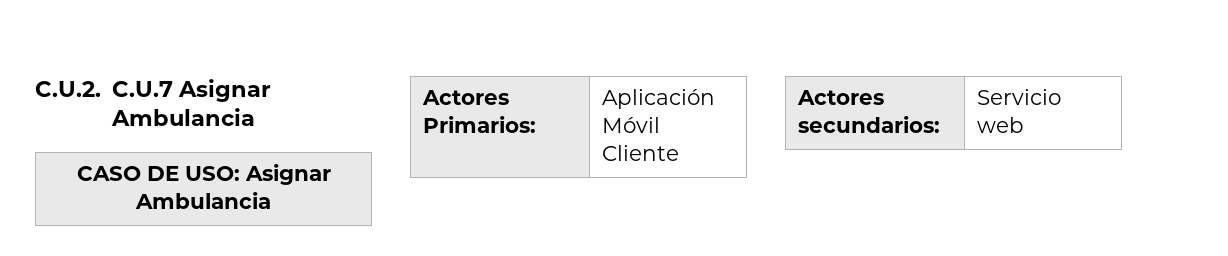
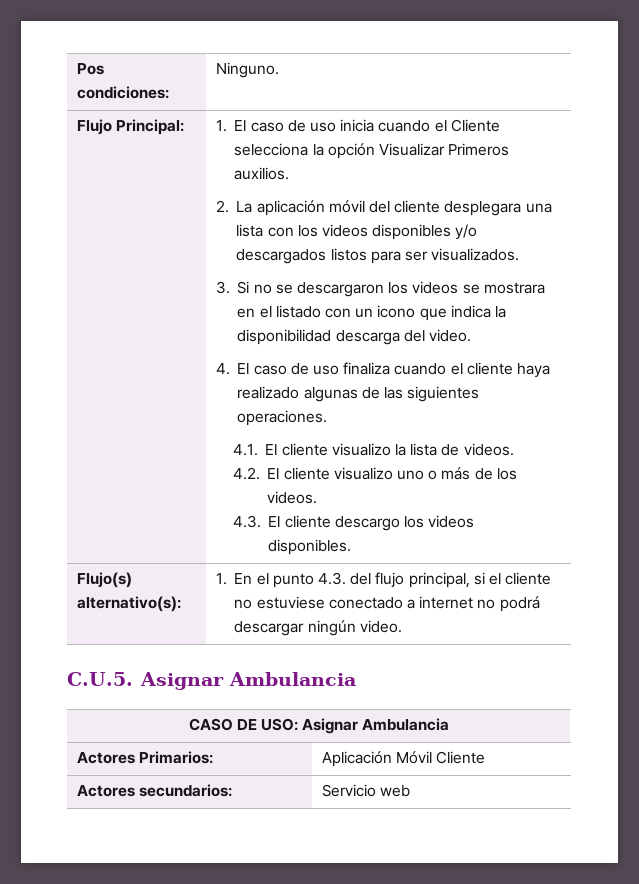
[35,81,173,97] C.U.2. C.U.7 -> [76,63,104,75] [76,86,169,99] [215,62,279,78] [76,119,184,135] [215,119,500,132] [234,143,510,159] [234,167,290,180] [215,200,552,216] [236,224,478,240] [236,248,520,264] [215,281,545,297] [237,305,506,321] [237,329,471,345] [215,362,550,378] [237,386,480,402] [237,410,328,426] [232,443,514,456] [232,467,517,480] [267,491,318,504] [232,515,475,531] [268,539,352,555] [76,572,132,588] [76,596,181,612] [215,572,552,588] [234,596,540,612] [234,620,402,636] [67,672,133,686] Pos condiciones: | Ninguno. // Flujo Principal: | 1. El caso de uso inicia cuando el Cliente selecciona la opción Visualizar Primeros auxilios. // 2. La aplicación móvil del cliente desplegara una lista con los videos disponibles y/o descargados listos para ser visualizados. // 3. Si no se descargaron los videos se mostrara en el listado con un icono que indica la disponibilidad descarga del video. // 4. El caso de uso finaliza cuando el cliente haya realizado algunas de las siguientes operaciones. // 4.1. El cliente visualizo la lista de videos. // 4.2. El cliente visualizo uno o más de los videos. // 4.3. El cliente descargo los videos disponibles. // Flujo(s) alternativo(s): | 1. En el punto 4.3. del flujo principal, si el cliente no estuviese conectado a internet no podrá descargar ningún video. // C.U.5.

